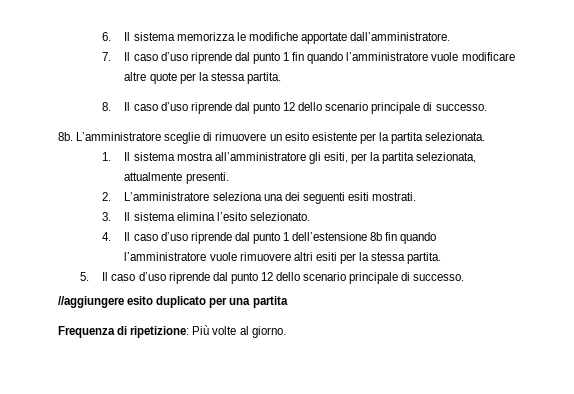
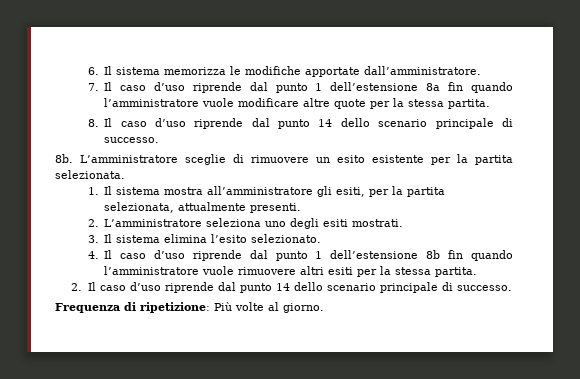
(290, 56) none -> [330,82,441,91] dell’estensione 8a
[283,102,296,111] 12 -> [318,119,333,127] 14
[263,192,345,204] una dei seguenti -> [265,218,320,229] uno degli
[80,272,465,284] [58,296,288,308] 5. Il caso d’uso riprende dal punto 12 dello scenario principale di successo. // //aggiungere esito duplicato per una partita -> [71,282,512,293] 2. Il caso d’uso riprende dal punto 14 dello scenario principale di successo.

